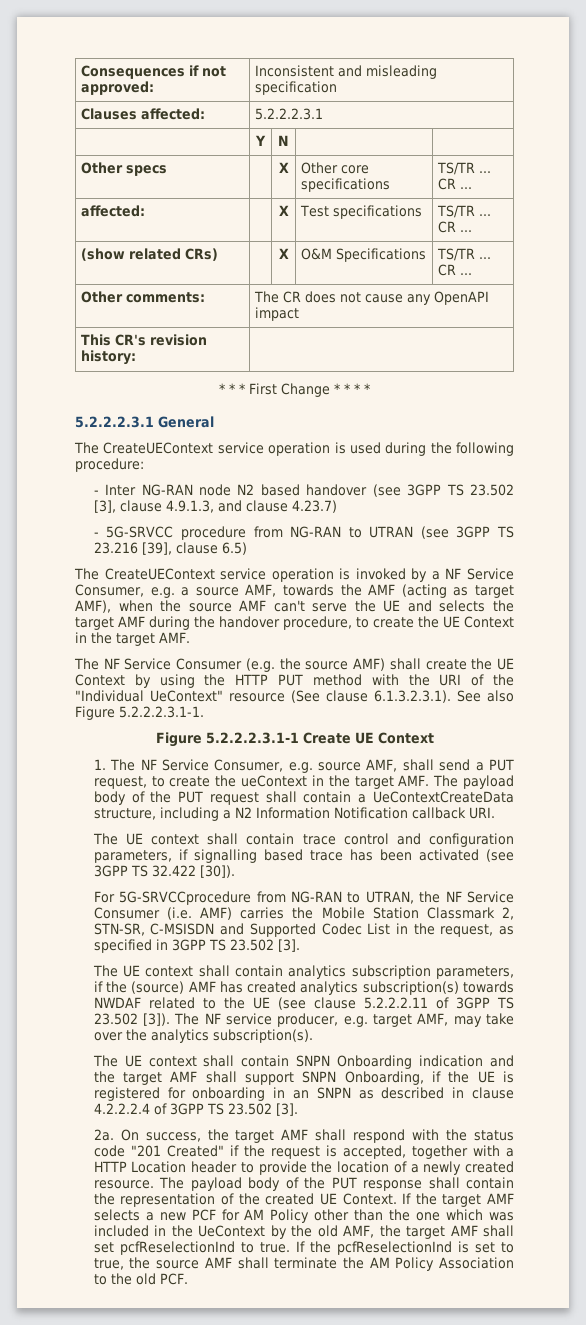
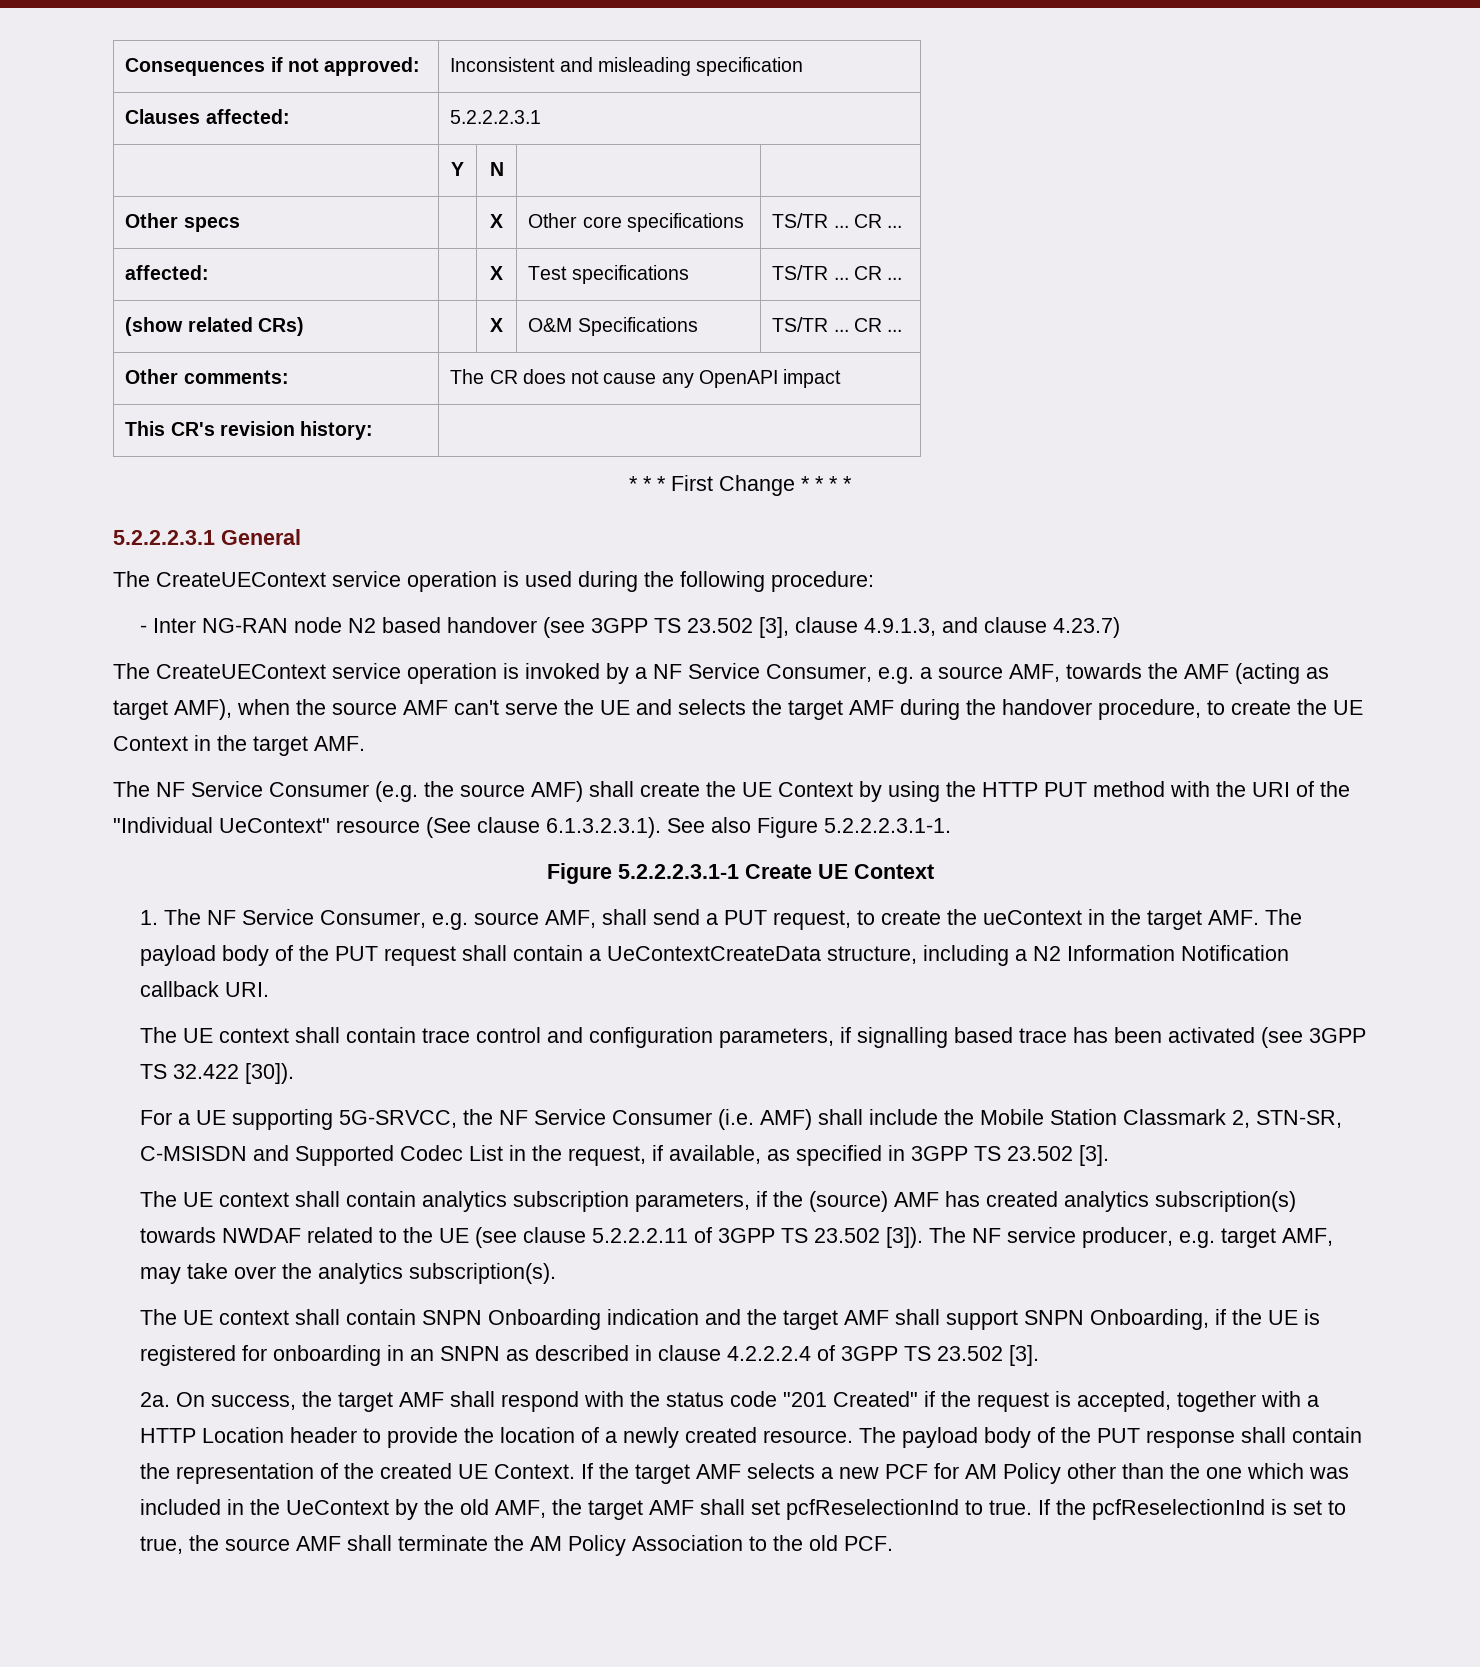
[93,526,514,540] [93,542,247,555] // - 5G-SRVCC procedure from NG-RAN to UTRAN (see 3GPP TS 23.216 [39], clause 6.5) -> (1120, 627) none
[119,891,414,905] 5G-SRVCCprocedure from NG-RAN to UTRAN, -> [177,1109,457,1130] a UE supporting 5G-SRVCC,
[240,907,285,919] carries -> [817,1109,938,1125] shall include
(494, 930) none -> [651,1145,761,1164] if available,

